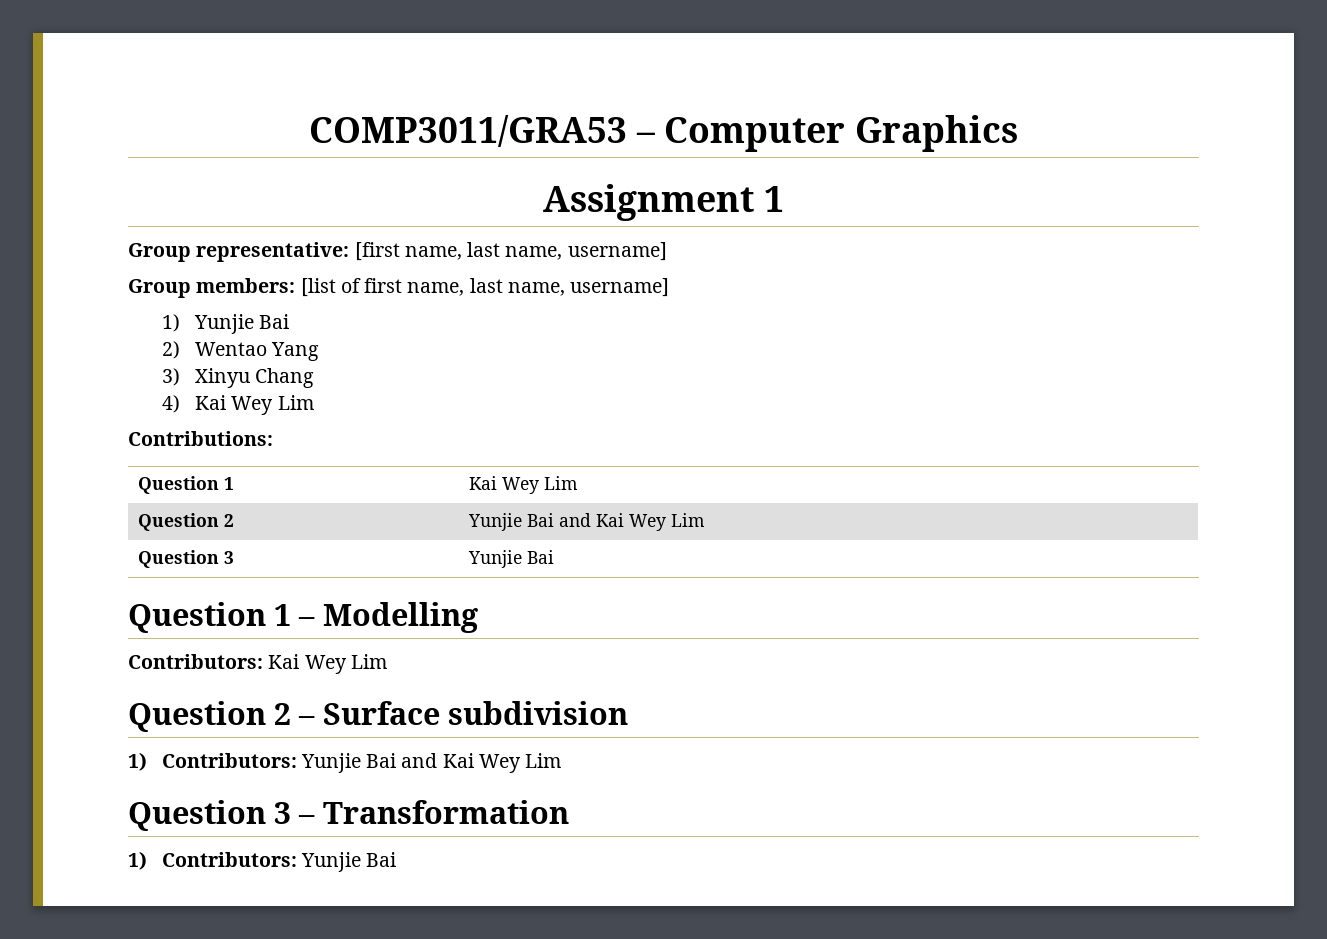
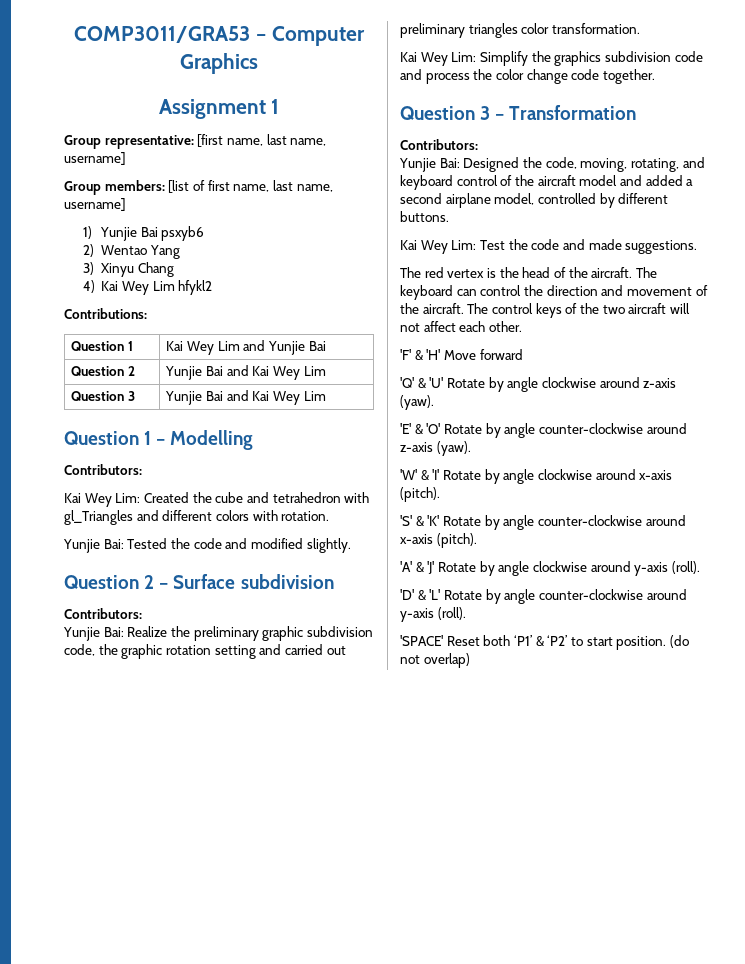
(290, 321) none -> [161,226,205,241] psxyb6
(314, 402) none -> [178,280,213,295] hfykl2
(578, 483) none -> [243,340,326,355] and Yunjie Bai
(554, 557) none -> [226,390,326,405] and Kai Wey Lim
[268,654,387,674] Kai Wey Lim -> [64,492,370,507] [64,510,330,525] [63,538,351,553] // Kai Wey Lim: Created the cube and tetrahedron with gl_Triangles and different colors with rotation. // Yunjie Bai: Tested the code and modified slightly.
[128,752,562,773] 1) Contributors: Yunjie Bai and Kai Wey Lim -> [64,608,142,619] [63,626,373,641] [64,644,346,659] [400,23,640,38] [400,51,703,66] [400,69,655,84] Contributors: // Yunjie Bai: Realize the preliminary graphic subdivision code, the graphic rotation setting and carried out preliminary triangles color transformation. // Kai Wey Lim: Simplify the graphics subdivision code and process the color change code together.
[128,851,397,872] 1) Contributors: Yunjie Bai -> [400,139,478,150] [399,157,705,172] [400,175,694,190] [400,193,669,208] [400,211,449,222] [400,239,698,254] [400,267,657,278] [400,285,708,300] [400,303,690,318] [400,321,522,332] [400,349,523,360] [400,377,677,392] [400,395,434,410] [400,423,687,438] [400,441,471,456] [400,469,673,484] [400,487,440,502] [400,515,686,530] [400,533,477,548] [400,561,700,576] [400,589,687,604] [400,607,466,622] [400,635,689,650] [400,653,470,668] Contributors: // Yunjie Bai: Designed the code, moving, rotating, and keyboard control of the aircraft model and added a second airplane model, controlled by different buttons. // Kai Wey Lim: Test the code and made suggestions. // The red vertex is the head of the aircraft. The keyboard can control the direction and movement of the aircraft. The control keys of the two aircraft will not affect each other. // 'F' & 'H' Move forward // 'Q' & 'U' Rotate by angle clockwise around z-axis (yaw). // 'E' & 'O' Rotate by angle counter-clockwise around z-axis (yaw). // 'W' & 'I' Rotate by angle clockwise around x-axis (pitch). // 'S' & 'K' Rotate by angle counter-clockwise around x-axis (pitch). // 'A' & 'J' Rotate by angle clockwise around y-axis (roll). // 'D' & 'L' Rotate by angle counter-clockwise around y-axis (roll). // 'SPACE' Reset both ‘P1’ & ‘P2’ to start position. (do not overlap)

